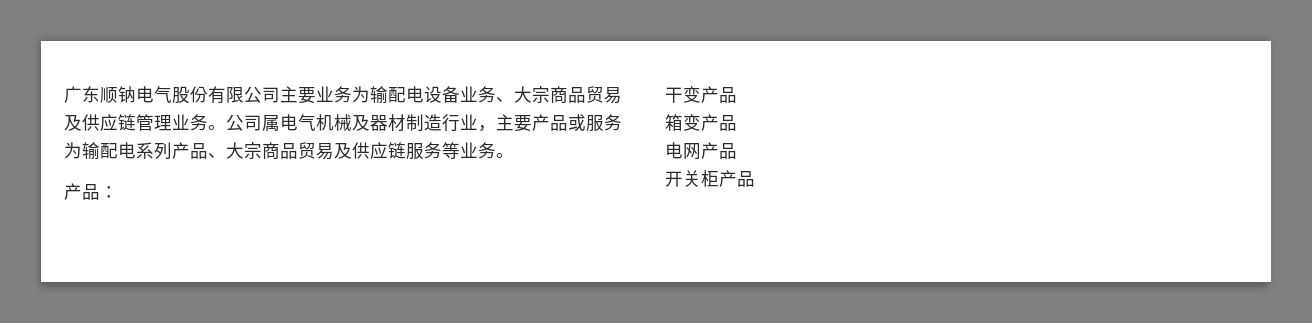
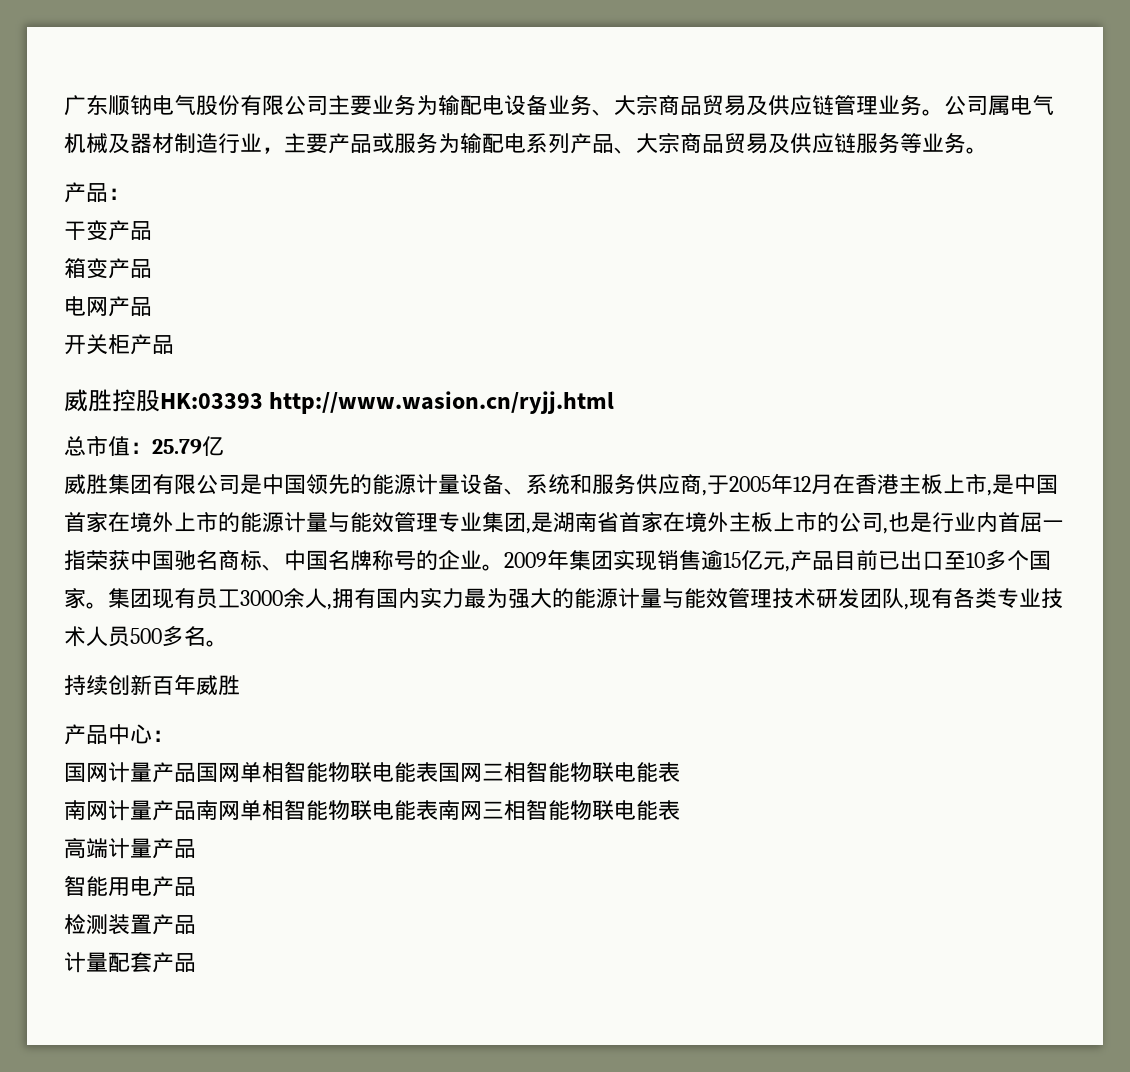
(755, 179) none -> [64,389,615,414] [64,436,224,456] [64,473,1058,496] [64,512,1064,534] [64,549,1051,572] [64,588,1063,610] [64,626,228,647] [64,674,240,696] [64,724,174,745] [64,761,680,783] [64,799,680,821] [64,838,196,859] [64,875,196,897] [64,914,196,935] [64,952,196,973] // 威胜控股HK:03393 http://www.wasion.cn/ryjj.html // 总市值：25.79亿 // 威胜集团有限公司是中国领先的能源计量设备、系统和服务供应商,于2005年12月在香港主板上市,是中国首家在境外上市的能源计量与能效管理专业集团,是湖南省首家在境外主板上市的公司,也是行业内首屈一指荣获中国驰名商标、中国名牌称号的企业。2009年集团实现销售逾15亿元,产品目前已出口至10多个国家。集团现有员工3000余人,拥有国内实力最为强大的能源计量与能效管理技术研发团队,现有各类专业技术人员500多名。 // 持续创新百年威胜 // 产品中心： // 国网计量产品国网单相智能物联电能表国网三相智能物联电能表 // 南网计量产品南网单相智能物联电能表南网三相智能物联电能表 // 高端计量产品 // 智能用电产品 // 检测装置产品 // 计量配套产品

